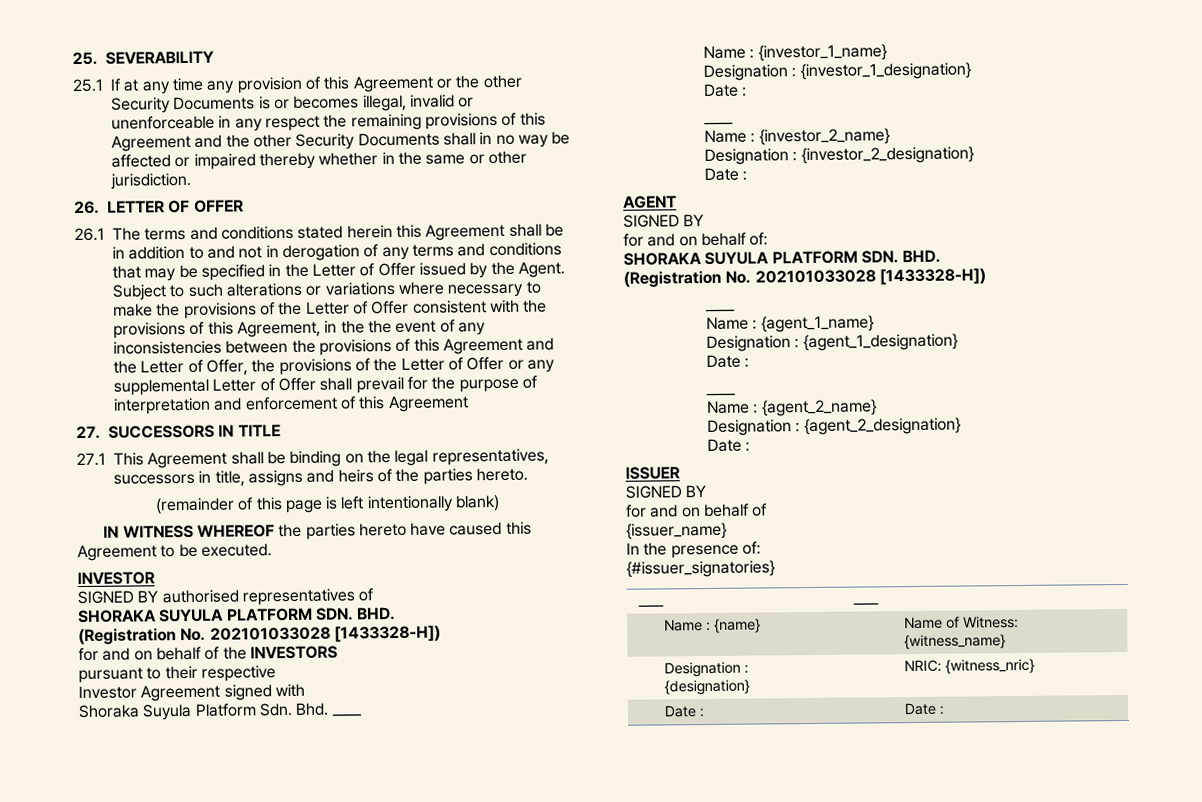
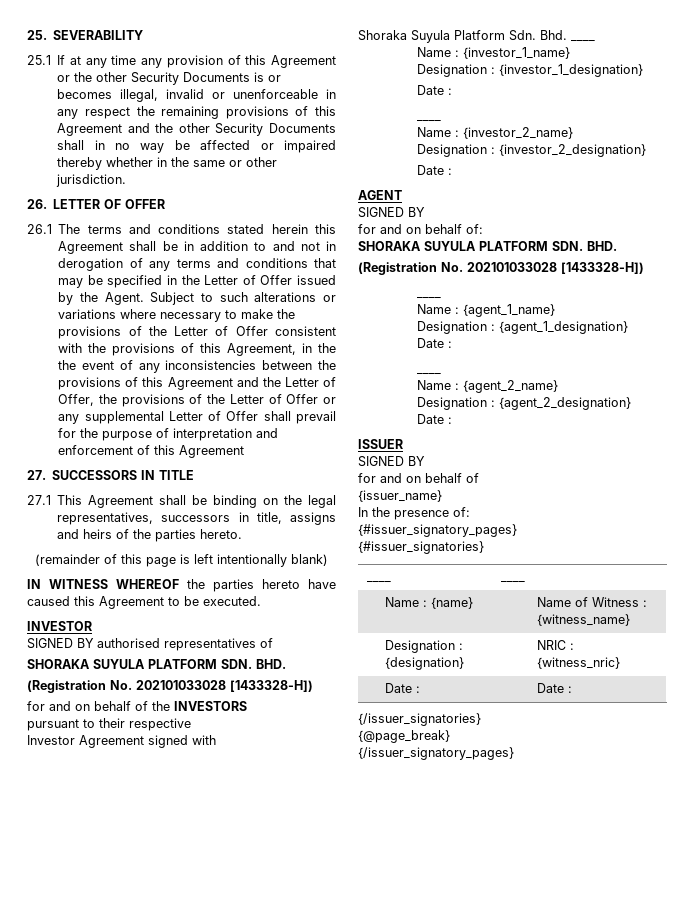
(761, 548) none -> [358,524,517,537] // {#issuer_signatory_pages}
[962,616,1019,629] Witness: -> [591,597,647,607] Witness :
[903,659,942,673] NRIC: -> [536,640,574,650] NRIC :
(945, 710) none -> [358,713,481,726] [358,730,450,743] [358,747,514,760] // {/issuer_signatories} // {@page_break} // {/issuer_signatory_pages}

